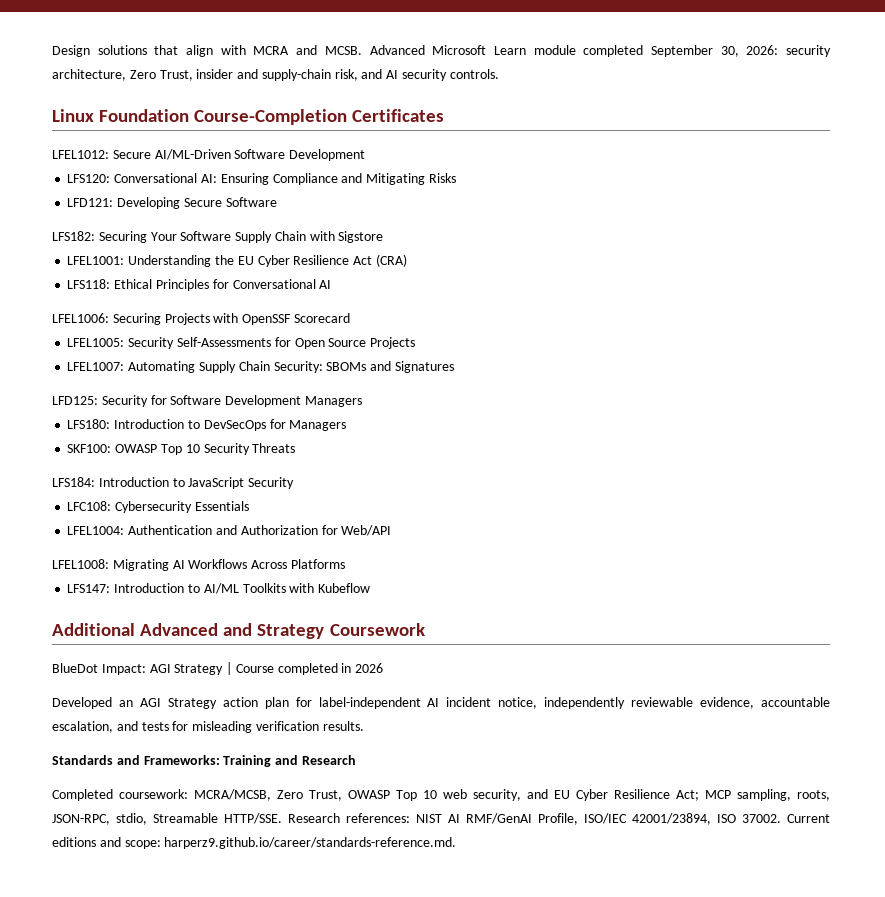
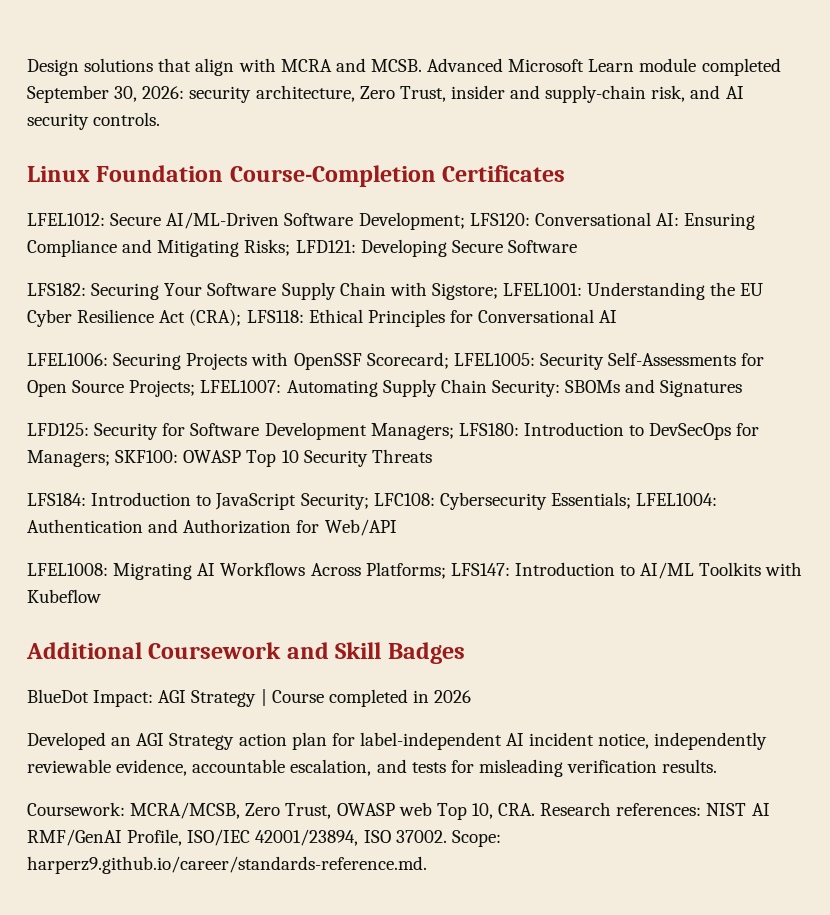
[289,149,366,161] Development // -> [358,212,465,230] Development;
[428,173,456,183] Risks // -> [244,239,291,256] Risks;
[338,231,384,243] Sigstore // -> [431,283,498,300] Sigstore;
[375,254,407,267] (CRA) // -> [189,309,242,326] (CRA);
[293,313,350,323] Scorecard // -> [366,352,449,369] Scorecard;
[370,337,416,349] Projects // -> [129,380,196,397] Projects;
[304,396,362,407] Managers // -> [370,423,454,440] Managers;
[289,420,347,431] Managers // -> [27,450,110,467] Managers;
[248,477,295,489] Security // -> [300,493,369,510] Security;
[194,501,249,511] Essentials // -> [550,492,631,509] Essentials;
[290,559,345,569] Platforms // -> [365,562,446,579] Platforms;
[140,623,425,639] Advanced and Strategy Coursework -> [148,642,465,664] Coursework and Skill Badges
[52,755,356,767] [52,789,830,801] [52,813,282,825] Standards and Frameworks: Training and Research // Completed coursework: MCRA/MCSB, Zero Trust, OWASP Top 10 web security, and EU Cyber Resilience Act; MCP sampling, roots, JSON-RPC, stdio, Streamable HTTP/SSE. -> [27,802,536,820] Coursework: MCRA/MCSB, Zero Trust, OWASP web Top 10, CRA.
[787,814,830,823] [52,837,161,849] Current editions and scope: -> [451,830,501,847] Scope:

